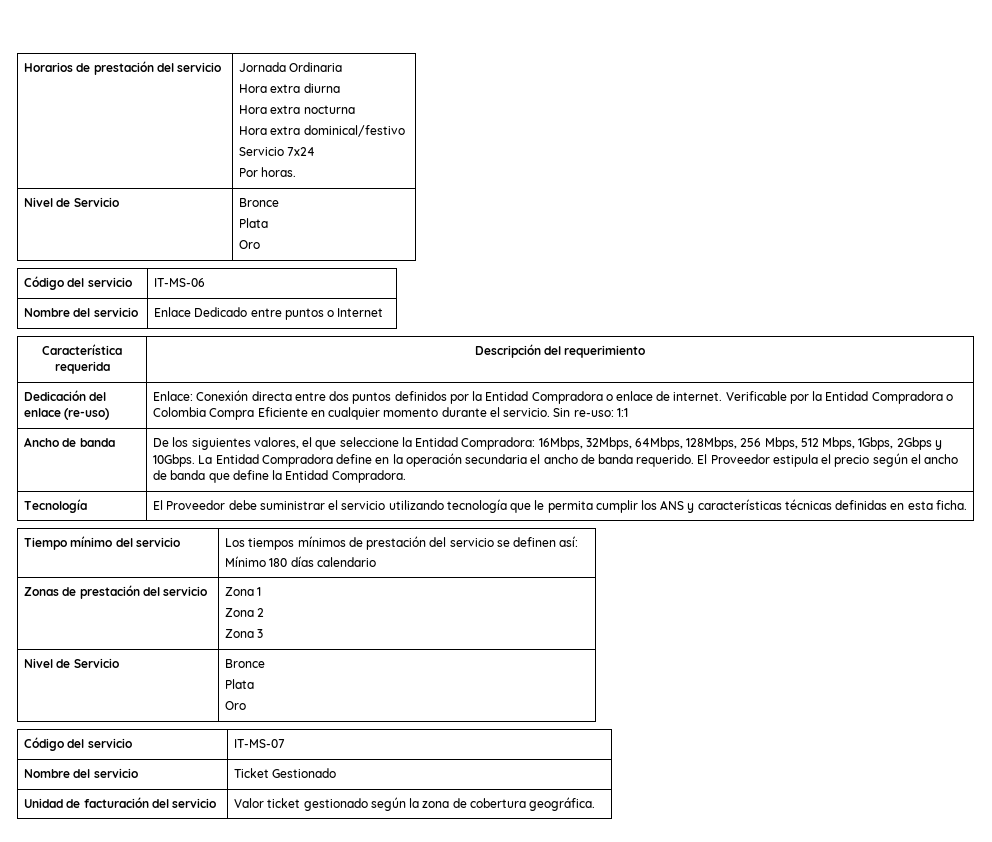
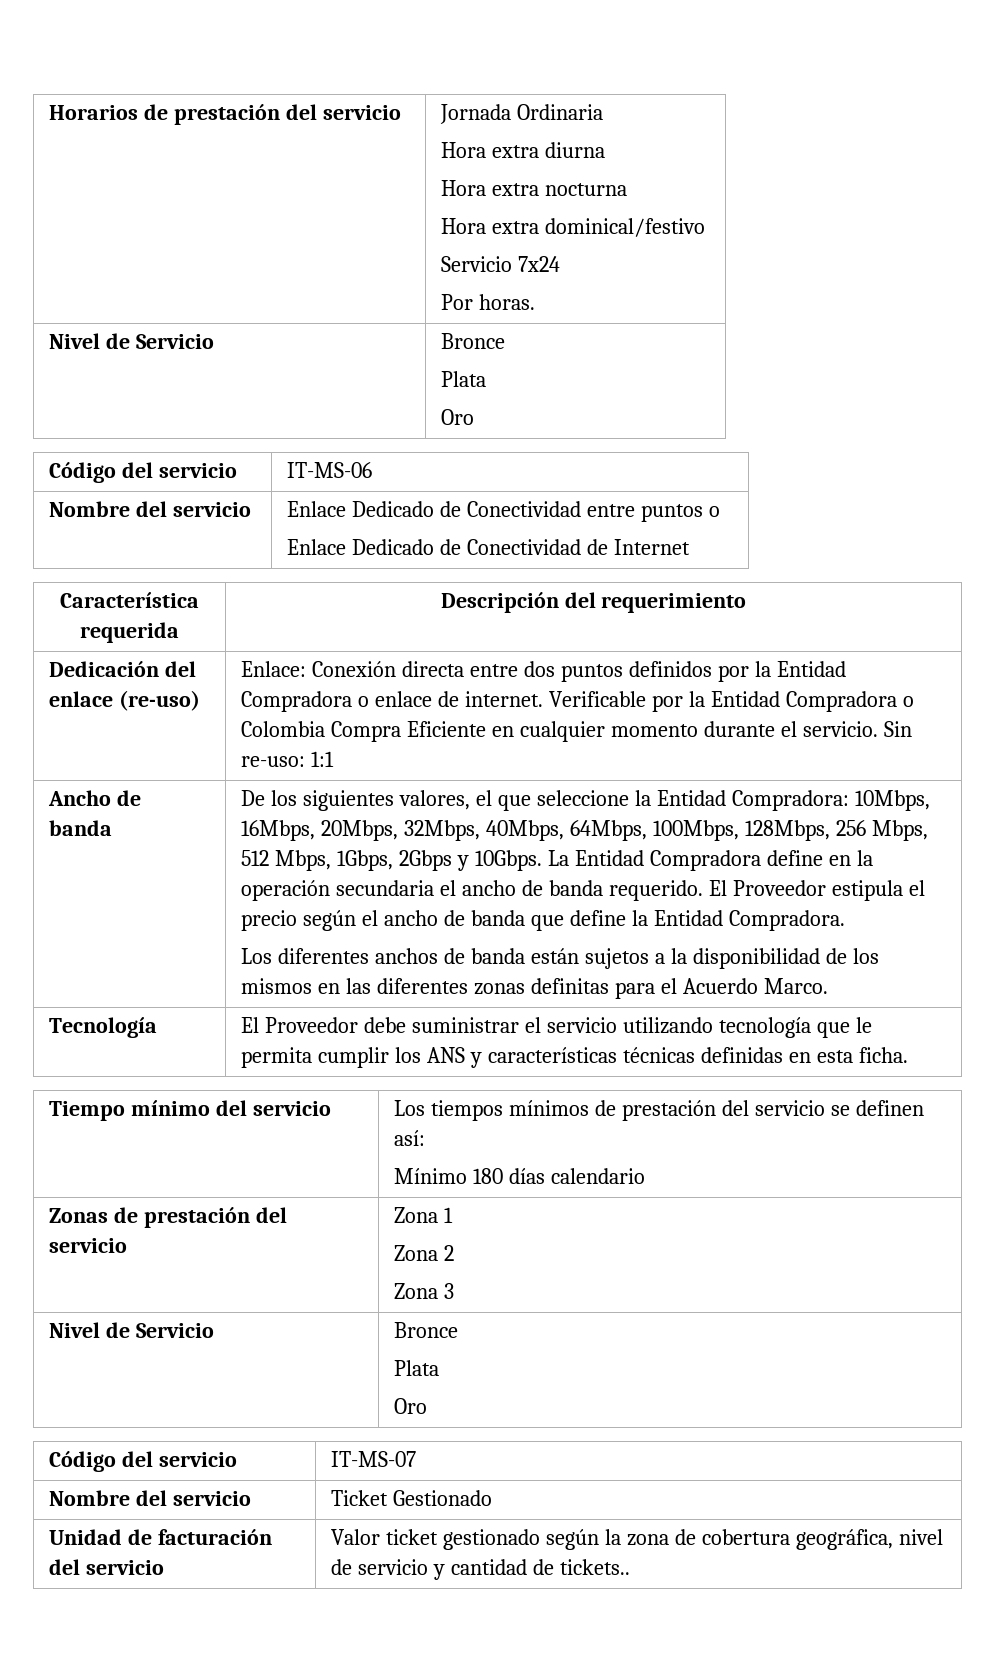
(248, 312) none -> [440,501,581,517] de Conectividad
(335, 313) none -> [287,539,608,555] // Enlace Dedicado de Conectividad de
[538,437,683,450] 16Mbps, 32Mbps, 64Mbps, -> [854,790,930,811] [241,820,739,841] 10Mbps, 16Mbps, 20Mbps, 32Mbps, 40Mbps, 64Mbps, 100Mbps,
(406, 476) none -> [241,948,879,969] [241,978,828,999] // Los diferentes anchos de banda están sujetos a la disponibilidad de los mismos en las diferentes zonas definitas para el Acuerdo Marco.
[529,797,596,811] geográfica. -> [795,1529,943,1550] [331,1559,630,1580] geográfica, nivel de servicio y cantidad de tickets..

